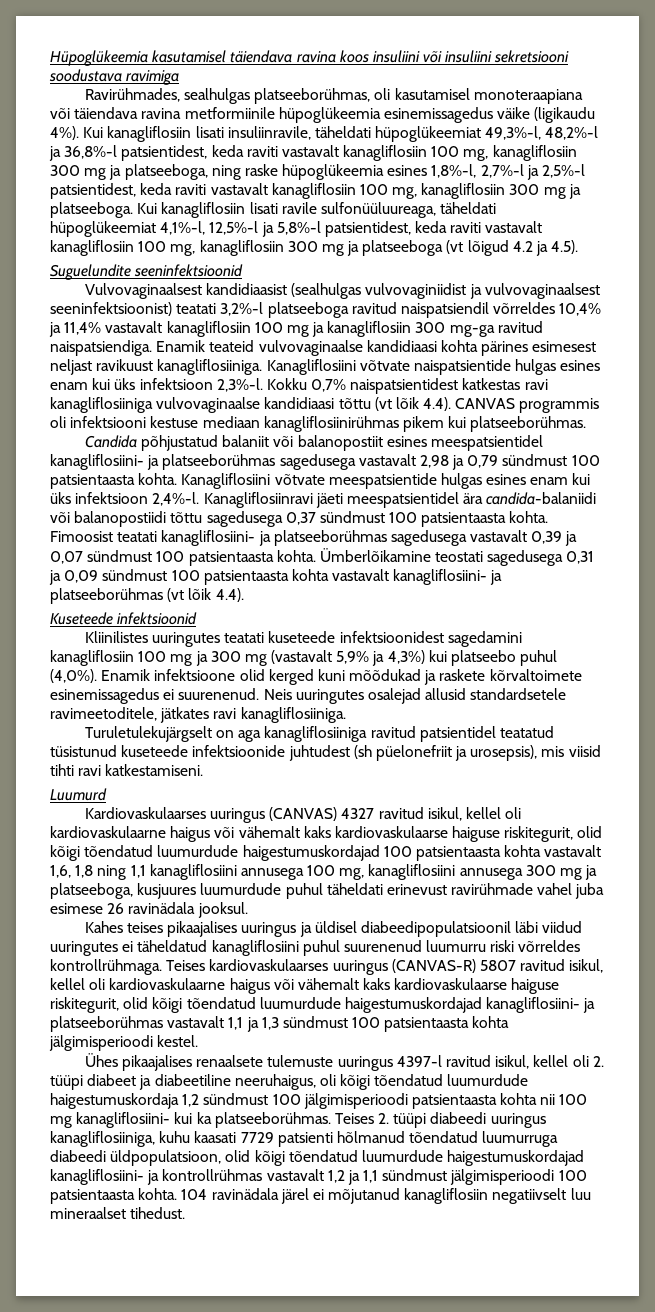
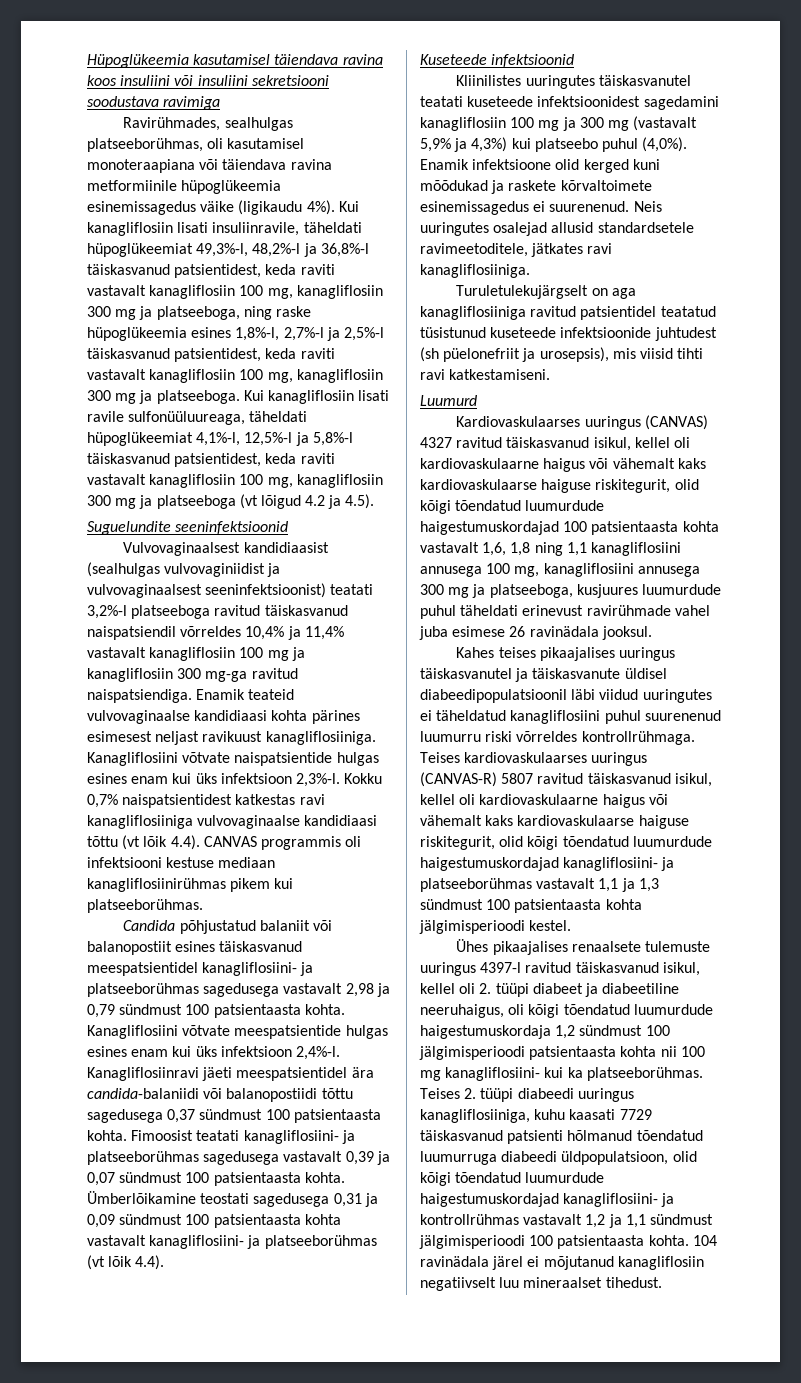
(118, 152) none -> [87,264,170,275] täiskasvanud
(586, 171) none -> [87,348,170,359] täiskasvanud
(321, 228) none -> [87,453,170,464] täiskasvanud
(397, 308) none -> [264,605,348,616] täiskasvanud
(427, 441) none -> [219,941,303,952] täiskasvanud
(221, 639) none -> [598,75,691,86] täiskasvanutel
(424, 813) none -> [506,437,590,448] täiskasvanud
[299,922,312,937] ja -> [420,668,621,682] täiskasvanutel ja täiskasvanute
(566, 965) none -> [587,773,671,784] täiskasvanud
(492, 1061) none -> [575,962,659,973] täiskasvanud
(274, 1137) none -> [420,1130,503,1141] täiskasvanud

